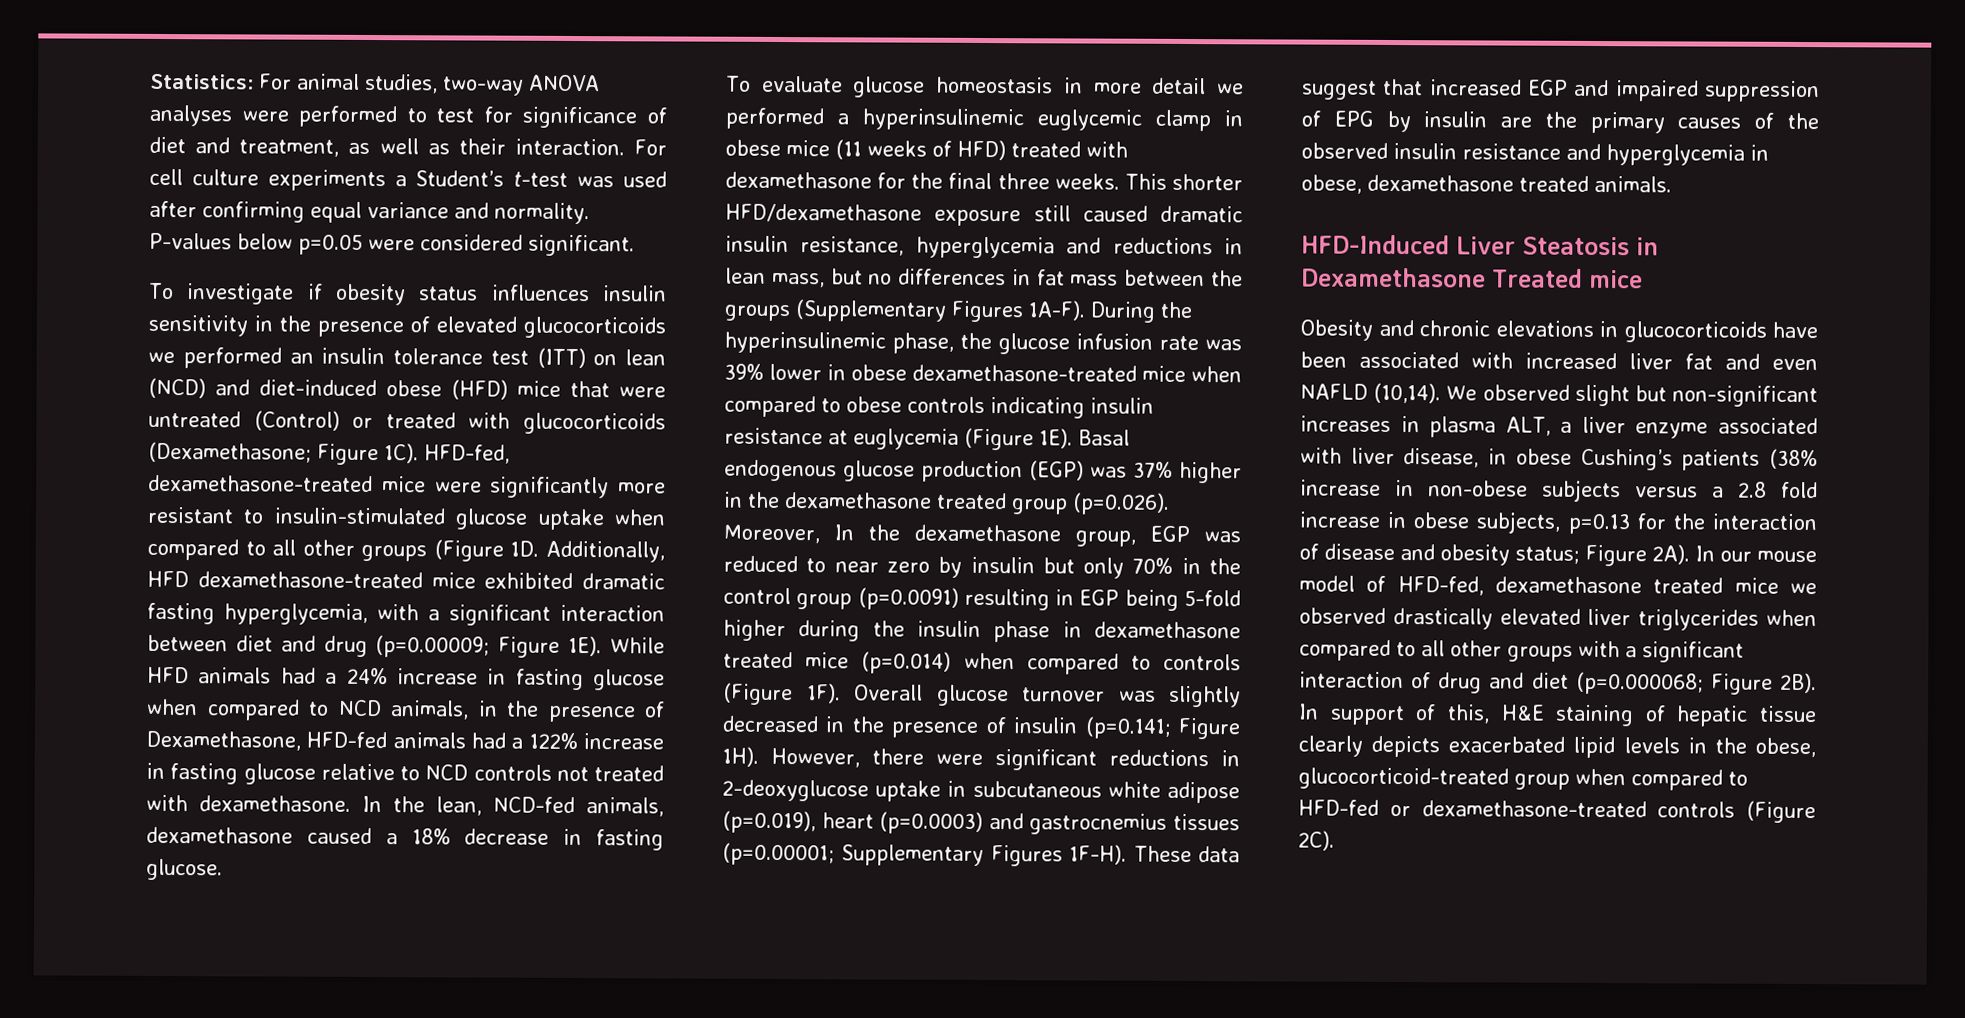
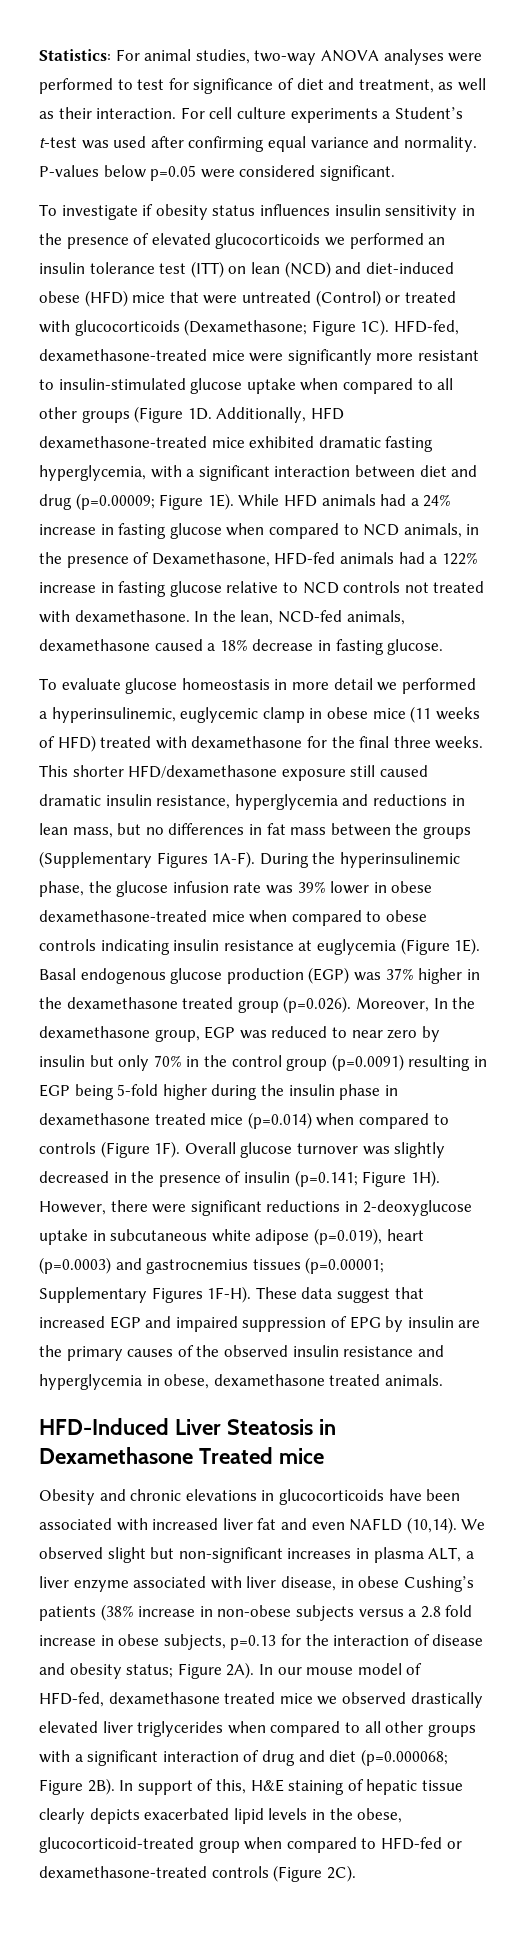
[862,108,1024,131] hyperinsulinemic -> [51,707,176,723] hyperinsulinemic,

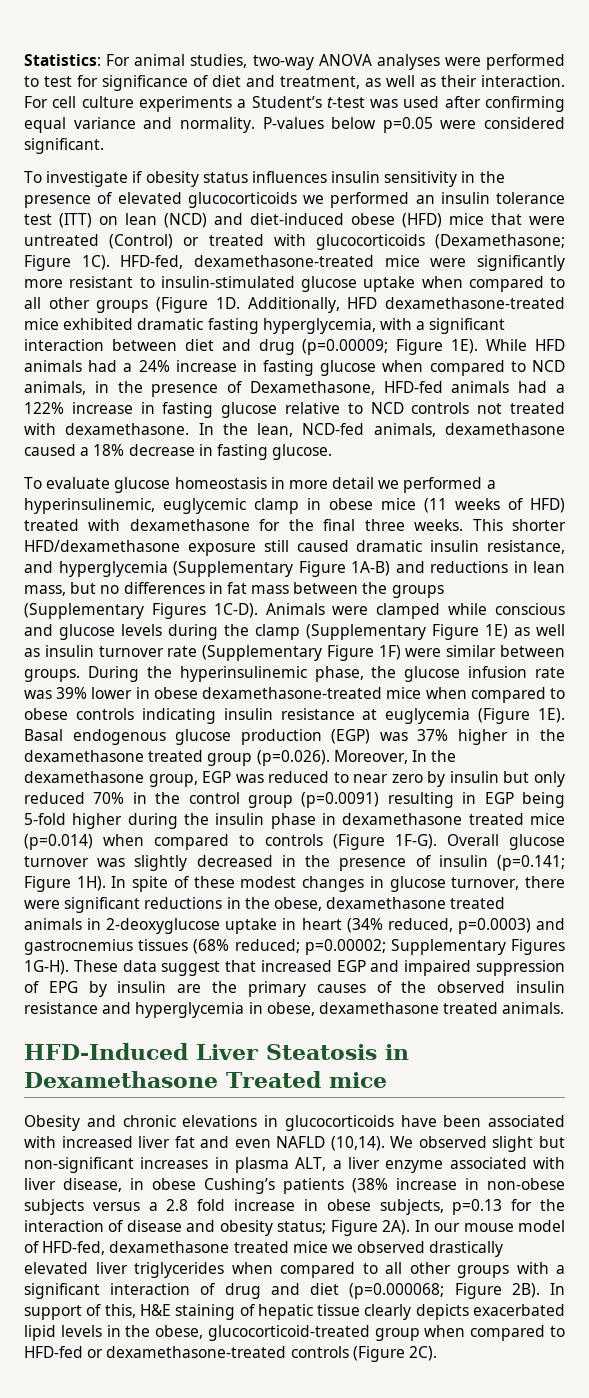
[234,794,338,810] hyperglycemia -> [24,561,390,577] and hyperglycemia (Supplementary Figure 1A-B)
[212,851,256,868] 1A-F). -> [213,603,565,619] [24,624,565,640] [24,645,565,661] [24,669,80,682] 1C-D). Animals were clamped while conscious and glucose levels during the clamp (Supplementary Figure 1E) as well as insulin turnover rate (Supplementary Figure 1F) were similar between groups.
(150, 1063) none -> [24,792,85,804] reduced
[154,1141,181,1158] 1F). -> [394,834,437,849] 1F-G).
[39,1201,106,1215] However, -> [111,876,520,892] In spite of these modest changes in glucose turnover,
[362,1200,472,1216] [39,1228,424,1245] [39,1257,385,1274] 2-deoxyglucose uptake in subcutaneous white adipose (p=0.019), heart (p=0.0003) and gastrocnemius tissues (p=0.00001; -> [244,897,506,911] [24,918,566,934] [24,939,386,955] the obese, dexamethasone treated animals in 2-deoxyglucose uptake in heart (34% reduced, p=0.0003) and gastrocnemius tissues (68% reduced; p=0.00002;
[207,1286,252,1303] 1F-H). -> [24,960,69,975] 1G-H).

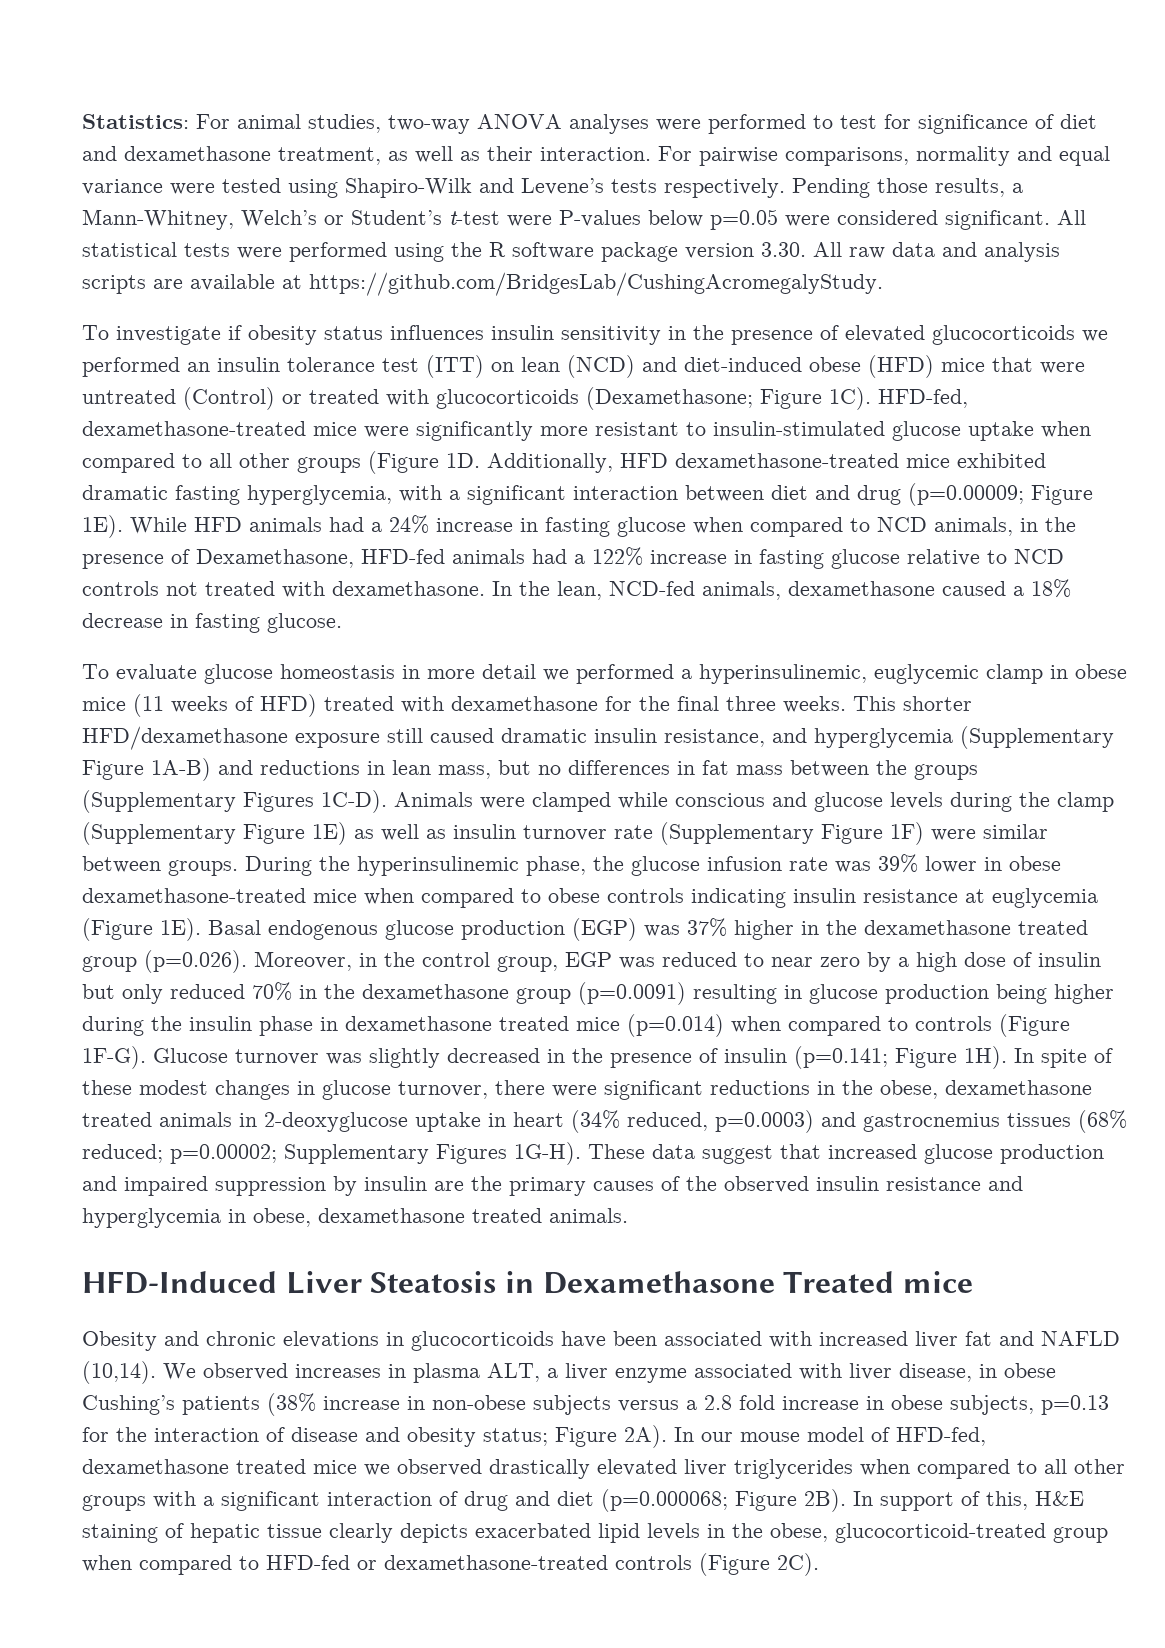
(275, 81) none -> [124,146,271,161] dexamethasone
[52,96,565,112] [24,117,255,133] cell culture experiments a Student’s t-test was used after confirming equal variance and normality. -> [699,146,1110,166] [82,178,1023,198] [82,209,552,230] pairwise comparisons, normality and equal variance were tested using Shapiro-Wilk and Levene’s tests respectively. Pending those results, a Mann-Whitney, Welch’s or Student’s t-test were
(104, 146) none -> [1057,210,1086,225] [82,242,1060,262] [82,272,883,296] All statistical tests were performed using the R software package version 3.30. All raw data and analysis scripts are available at https://github.com/BridgesLab/CushingAcromegalyStudy.
[411,750,457,762] [24,771,144,783] In the dexamethasone -> [359,952,490,967] in the control
(446, 779) none -> [898,952,1032,972] a high dose of
[188,792,240,804] control -> [362,984,509,999] dexamethasone
[484,792,565,808] [24,813,66,825] EGP being 5-fold -> [809,984,1047,1004] glucose production being
[446,834,565,850] Overall glucose -> [153,1048,228,1063] Glucose
[336,960,366,972] EGP -> [924,1144,1104,1164] glucose production
[24,981,78,993] of EPG -> (326, 1186) none
[234,1139,271,1148] even -> (1034, 1338) none
[492,1136,565,1152] [24,1157,134,1173] slight but non-significant -> (288, 1371) none

